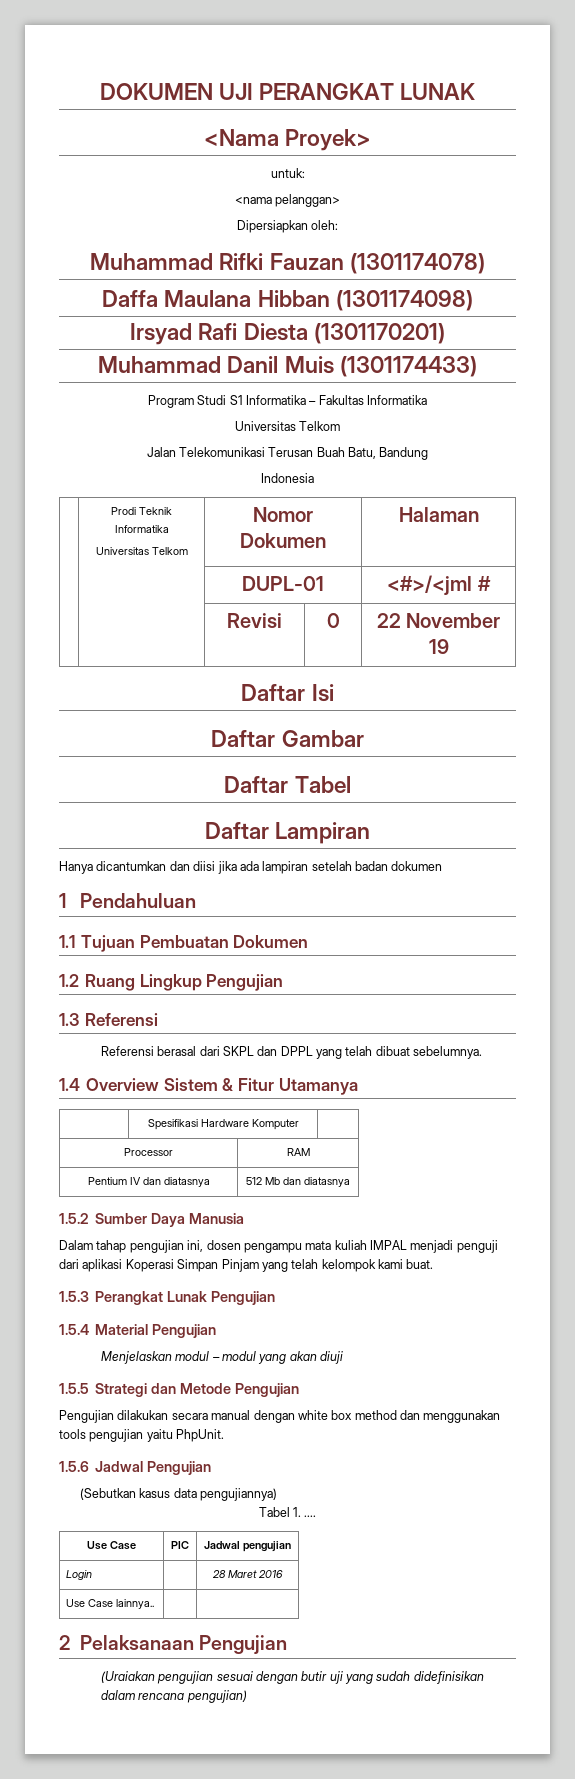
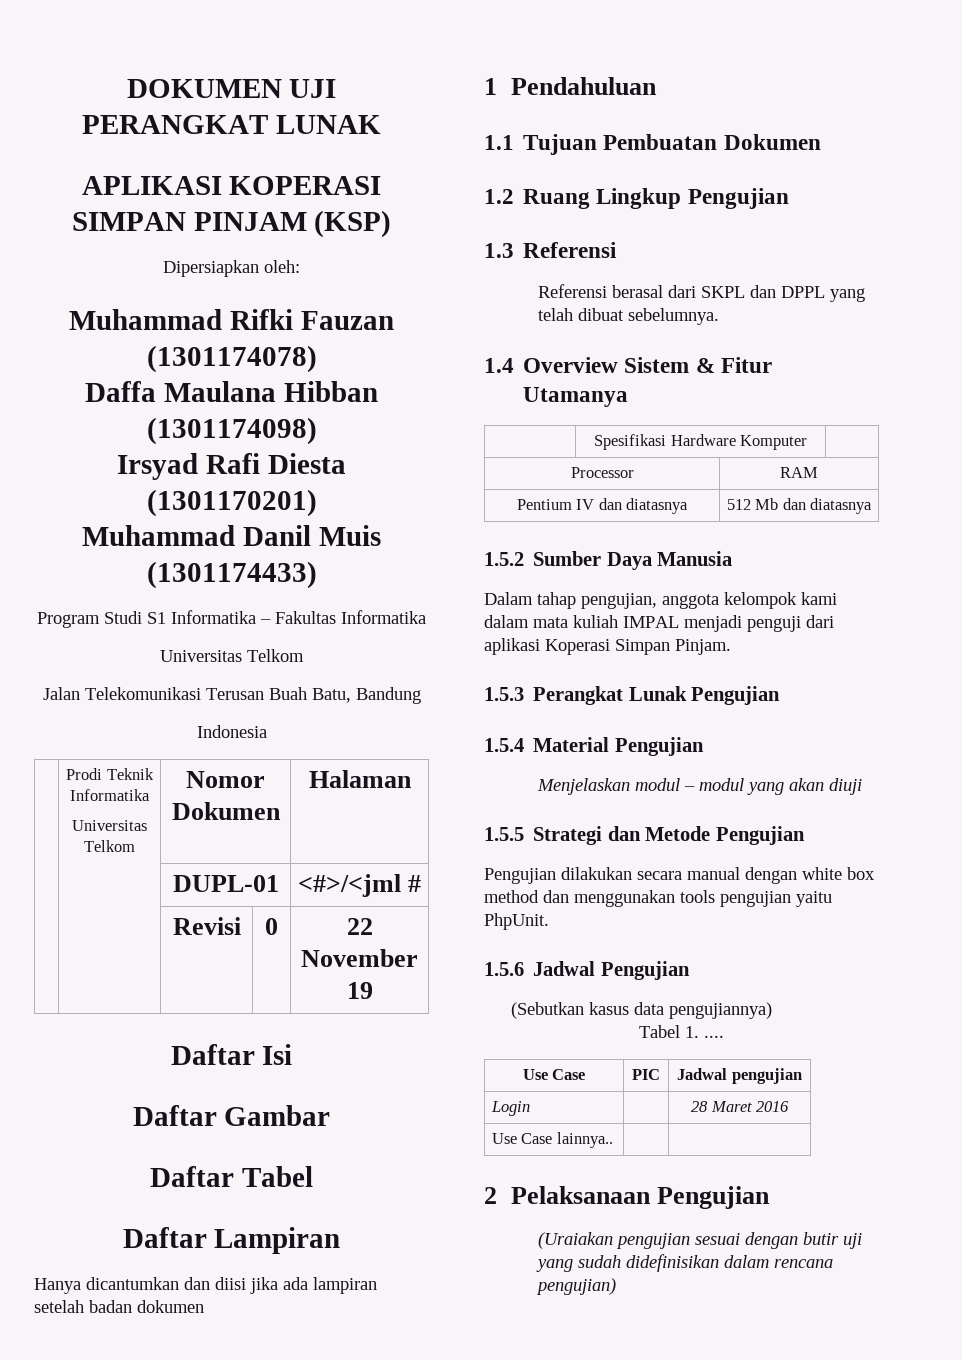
[203,129,372,151] [270,168,305,178] [234,194,341,207] <Nama Proyek> // untuk: // <nama pelanggan> -> [81,176,382,195] [71,210,392,238] APLIKASI KOPERASI SIMPAN PINJAM (KSP)
[129,1240,302,1253] pengujian ini, dosen pengampu -> [581,592,837,609] [484,615,529,628] pengujian, anggota kelompok kami dalam
[221,1259,434,1272] Pinjam yang telah kelompok kami buat. -> [675,639,731,655] Pinjam.

